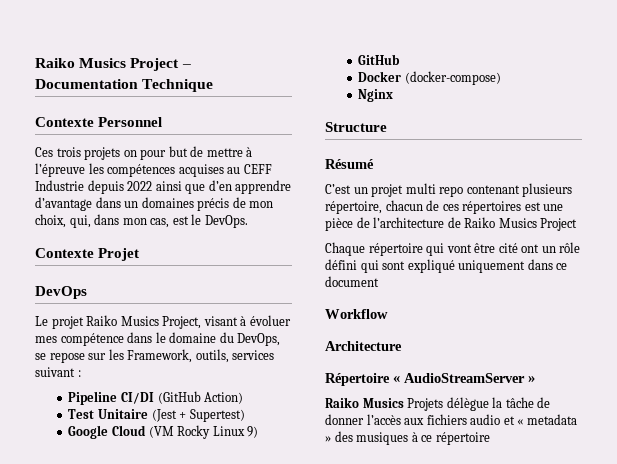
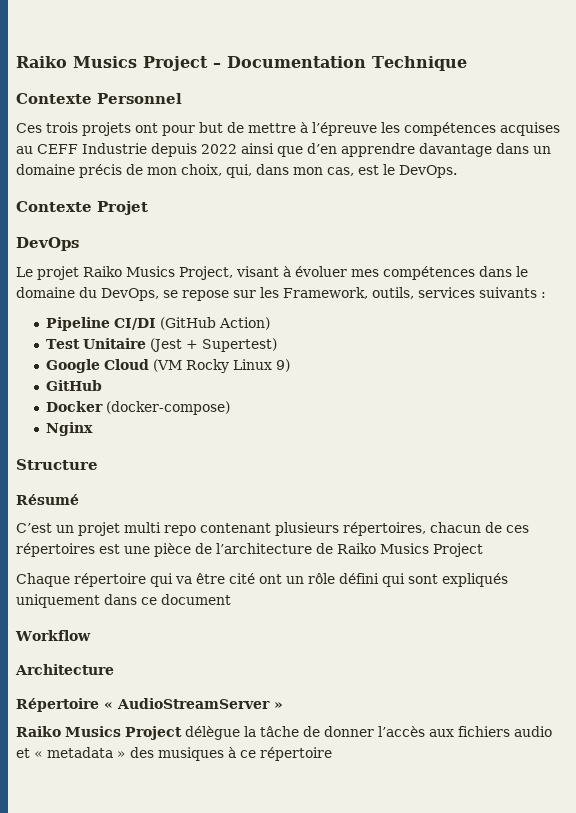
[123,150,137,157] on -> [135,123,158,133] ont
[35,197,92,211] d’avantage -> [419,143,492,157] davantage
[141,197,194,208] domaines -> [16,164,75,175] domaine
[60,333,124,346] compétence -> [383,266,475,280] compétences
[35,367,75,377] suivant -> [479,287,537,298] suivants
[325,201,382,214] répertoire, -> [343,522,426,536] répertoires,
[446,244,472,253] vont -> [175,576,192,584] va
[407,259,455,273] expliqué -> [442,573,508,587] expliqués
[407,398,444,411] Projets -> [125,726,182,740] Project

